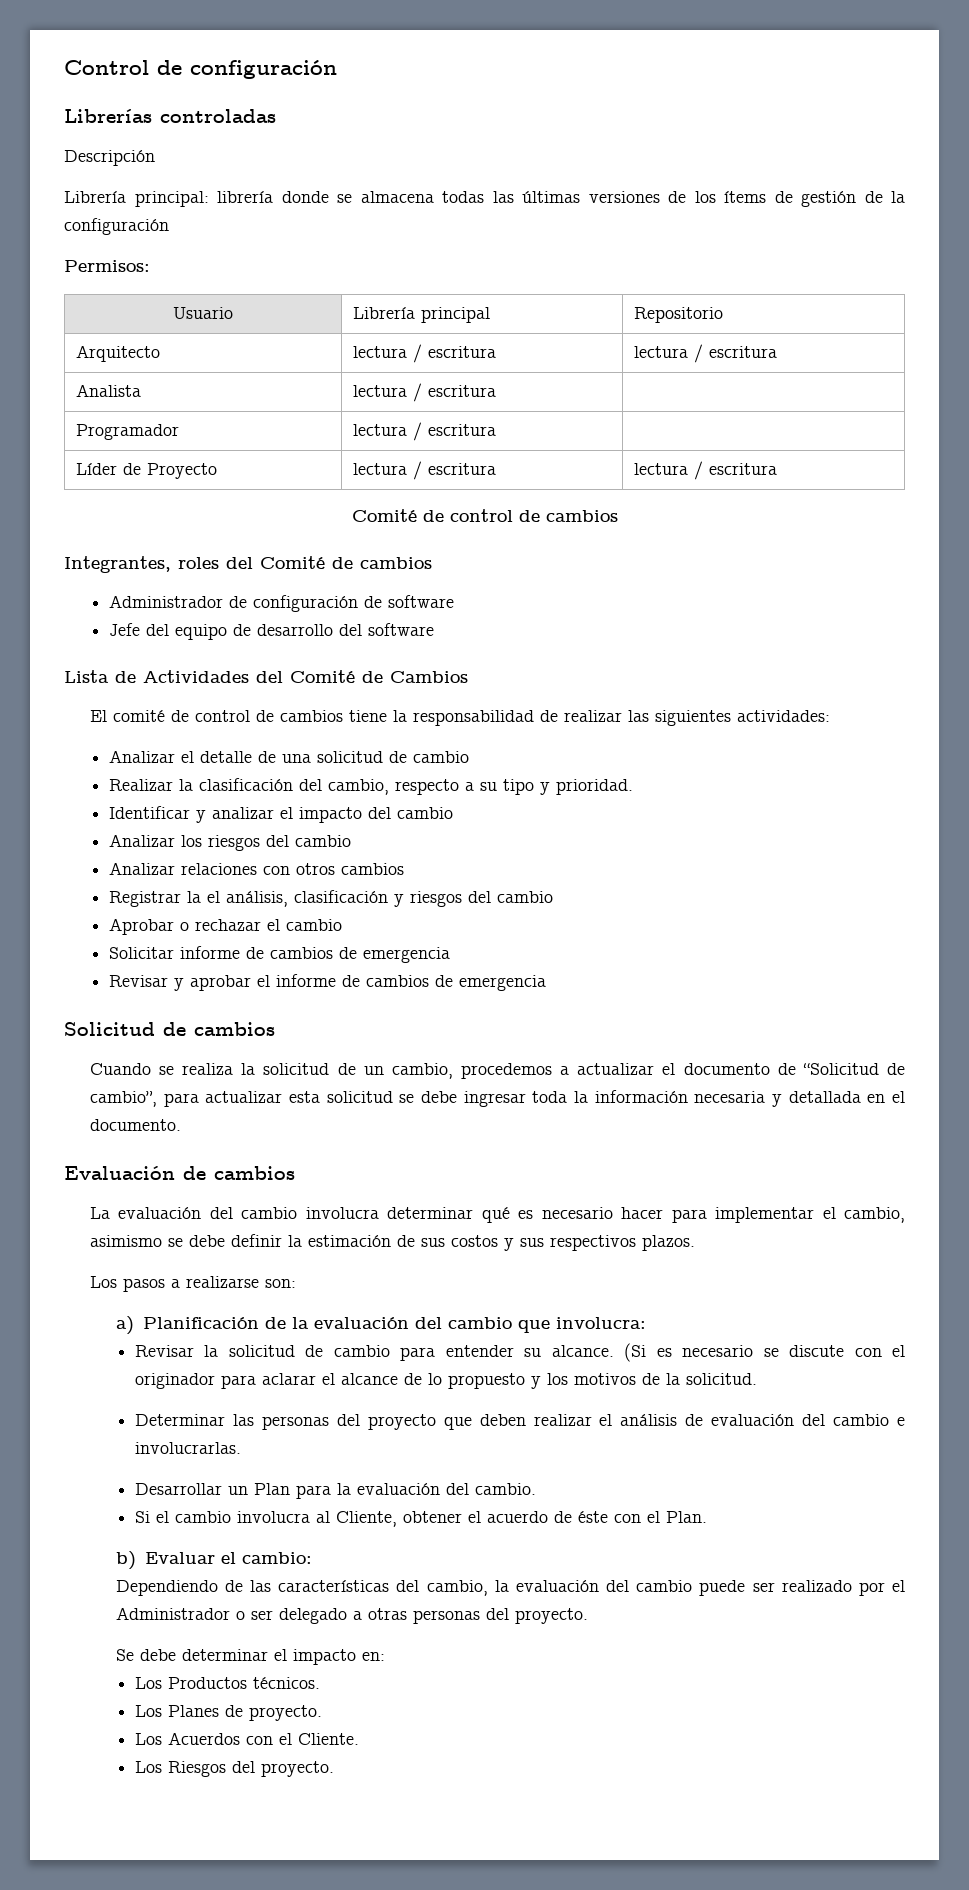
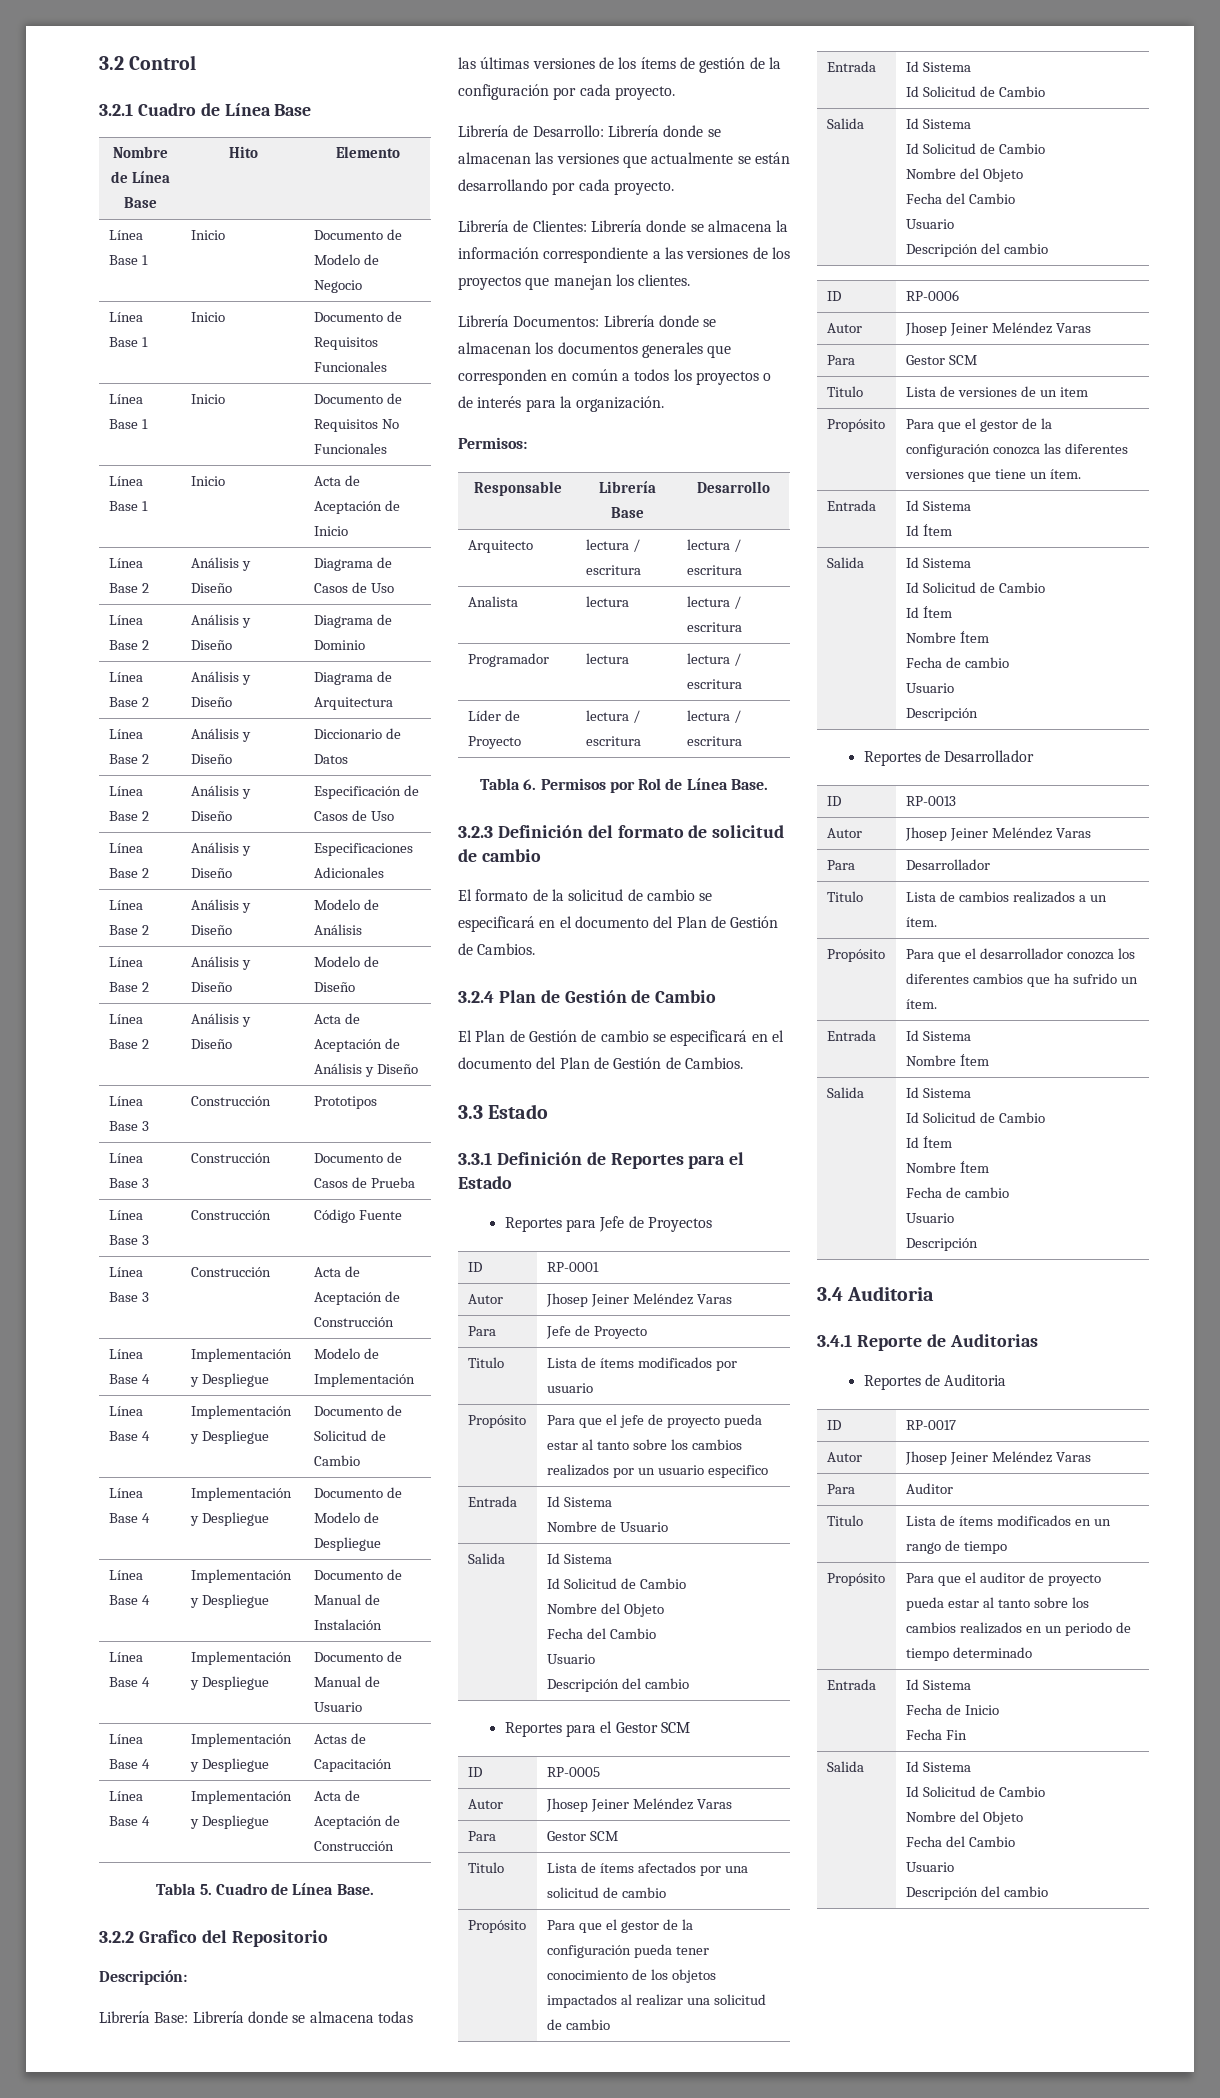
(64, 67) none -> [99,56,124,70] 3.2
[157,60,337,79] [64,109,276,123] [64,150,155,166] [64,191,273,207] de configuración // Librerías controladas // Descripción // Librería principal: librería -> [99,103,312,116] [113,146,168,158] [111,171,170,183] [124,197,157,208] [228,146,258,158] [335,146,400,158] [109,230,144,240] [109,255,149,265] [191,230,226,240] [314,229,403,240] [314,254,380,265] [314,280,363,293] [109,312,144,322] [109,337,149,347] [191,312,226,322] [314,311,403,322] [314,337,379,350] [314,361,388,372] [109,394,144,404] [109,419,149,429] [191,394,226,404] [314,393,403,404] [314,419,400,432] [314,443,388,454] [109,476,144,486] [109,501,149,511] [191,476,226,486] [314,475,361,486] [314,500,401,514] [314,526,349,536] [109,558,144,568] [109,583,150,593] [191,557,252,571] [191,583,233,593] [314,557,393,571] [314,582,395,593] [109,615,144,625] [109,640,150,650] [191,614,252,628] [191,640,233,650] [314,614,393,628] [314,640,366,650] [109,672,144,682] [109,697,150,707] [191,671,252,685] [191,697,233,707] [314,671,393,685] [314,697,394,710] [109,729,144,739] [109,754,150,764] [191,728,252,742] [191,754,233,764] [314,728,402,739] [314,754,349,764] [109,786,144,796] [109,811,150,821] [191,785,252,799] [191,811,233,821] [314,785,420,799] [314,810,395,821] [109,843,144,853] [109,868,150,878] [191,842,252,856] [191,868,233,878] [314,843,414,856] [314,867,385,878] [109,900,144,910] [109,925,150,935] [191,899,252,913] [191,925,233,935] [314,899,380,910] [314,924,363,935] [109,957,144,967] [109,982,150,992] [191,956,252,970] [191,982,233,992] [314,956,380,967] [314,982,356,992] [109,1014,144,1024] [109,1039,150,1049] [191,1013,252,1027] [191,1039,233,1049] [314,1013,361,1024] [314,1038,401,1052] [314,1063,419,1077] [109,1096,144,1106] [109,1121,150,1131] [191,1096,272,1106] [314,1096,378,1109] [109,1153,144,1163] [109,1178,150,1188] [191,1153,272,1163] [314,1152,403,1163] [314,1177,416,1188] [109,1210,144,1220] [109,1235,150,1245] [191,1210,272,1220] [314,1209,403,1223] [109,1267,144,1277] [109,1292,150,1302] [191,1267,272,1277] [314,1266,361,1277] [314,1291,401,1305] [314,1317,395,1327] [109,1349,144,1359] [109,1374,151,1384] [191,1348,293,1362] [190,1373,270,1387] [314,1348,380,1359] [314,1373,416,1387] [109,1406,144,1416] [109,1431,151,1441] [191,1405,293,1419] [190,1430,270,1444] [314,1405,403,1416] [314,1430,387,1441] [314,1455,361,1466] [109,1488,144,1498] [109,1513,151,1523] [191,1487,293,1501] [190,1512,270,1526] [314,1487,403,1498] [314,1512,380,1523] [314,1537,382,1551] [109,1570,144,1580] [109,1595,151,1605] [191,1569,293,1583] [190,1594,270,1608] [314,1569,403,1580] [314,1594,381,1605] [314,1619,383,1630] [109,1652,144,1662] [109,1677,151,1687] [191,1651,293,1665] [190,1676,270,1690] [314,1651,403,1662] [314,1676,381,1687] [314,1702,363,1712] [109,1734,144,1744] [109,1759,151,1769] [191,1733,293,1747] [190,1758,270,1772] [314,1733,367,1744] [314,1759,393,1772] [109,1791,144,1801] [109,1816,151,1826] [191,1790,293,1804] [190,1815,270,1829] [314,1790,361,1801] [314,1815,401,1829] [314,1841,395,1851] [156,1883,374,1895] [99,1930,328,1947] [99,1970,187,1985] [99,2011,244,2023] // 3.2.1 Cuadro de Línea Base // Nombre de Línea Base | Hito | Elemento // Línea Base 1 | Inicio | Documento de Modelo de Negocio // Línea Base 1 | Inicio | Documento de Requisitos Funcionales // Línea Base 1 | Inicio | Documento de Requisitos No Funcionales // Línea Base 1 | Inicio | Acta de Aceptación de Inicio // Línea Base 2 | Análisis y Diseño | Diagrama de Casos de Uso // Línea Base 2 | Análisis y Diseño | Diagrama de Dominio // Línea Base 2 | Análisis y Diseño | Diagrama de Arquitectura // Línea Base 2 | Análisis y Diseño | Diccionario de Datos // Línea Base 2 | Análisis y Diseño | Especificación de Casos de Uso // Línea Base 2 | Análisis y Diseño | Especificaciones Adicionales // Línea Base 2 | Análisis y Diseño | Modelo de Análisis // Línea Base 2 | Análisis y Diseño | Modelo de Diseño // Línea Base 2 | Análisis y Diseño | Acta de Aceptación de Análisis y Diseño // Línea Base 3 | Construcción | Prototipos // Línea Base 3 | Construcción | Documento de Casos de Prueba // Línea Base 3 | Construcción | Código Fuente // Línea Base 3 | Construcción | Acta de Aceptación de Construcción // Línea Base 4 | Implementación y Despliegue | Modelo de Implementación // Línea Base 4 | Implementación y Despliegue | Documento de Solicitud de Cambio // Línea Base 4 | Implementación y Despliegue | Documento de Modelo de Despliegue // Línea Base 4 | Implementación y Despliegue | Documento de Manual de Instalación // Línea Base 4 | Implementación y Despliegue | Documento de Manual de Usuario // Línea Base 4 | Implementación y Despliegue | Actas de Capacitación // Línea Base 4 | Implementación y Despliegue | Acta de Aceptación de Construcción // Tabla 5. Cuadro de Línea Base. // 3.2.2 Grafico del Repositorio // Descripción: // Librería Base: Librería
(169, 226) none -> [553,84,675,100] [458,125,721,137] [458,152,790,168] [458,179,674,195] [458,220,789,232] [458,247,790,263] [458,274,691,290] [458,315,717,327] [458,342,732,358] [458,369,772,385] [458,396,665,412] por cada proyecto. // Librería de Desarrollo: Librería donde se almacenan las versiones que actualmente se están desarrollando por cada proyecto. // Librería de Clientes: Librería donde se almacena la información correspondiente a las versiones de los proyectos que manejan los clientes. // Librería Documentos: Librería donde se almacenan los documentos generales que corresponden en común a todos los proyectos o de interés para la organización.
[173,307,233,319] [352,307,490,323] [633,307,723,323] Usuario | Librería principal | Repositorio -> [473,481,562,496] [598,481,656,493] [610,507,644,518] [697,481,770,493] Responsable | Librería Base | Desarrollo
[412,383,496,402] / escritura | -> [687,596,742,609] [687,622,743,632] | lectura / escritura
[412,422,496,441] / escritura | -> [687,653,742,666] [687,679,743,689] | lectura / escritura
[351,509,618,522] [64,556,432,573] [109,595,455,612] [109,623,435,640] [64,670,468,683] [89,710,830,726] [109,750,470,763] [109,778,634,795] [109,806,454,823] [109,834,352,851] [109,862,405,875] [109,890,554,907] [109,918,343,935] [109,946,451,963] [109,974,547,991] [64,1022,275,1036] [89,1063,906,1079] [89,1090,905,1107] [89,1119,181,1131] [64,1166,295,1180] [89,1207,905,1223] [89,1234,695,1251] [89,1276,296,1292] [115,1316,646,1335] [135,1343,905,1362] [135,1373,758,1389] [135,1414,906,1430] [135,1442,242,1454] [135,1483,537,1499] [135,1511,708,1527] [115,1551,312,1570] [115,1580,905,1596] [115,1607,588,1624] [115,1649,385,1665] [135,1677,321,1689] [135,1705,323,1721] [135,1732,360,1745] [135,1761,335,1777] Comité de control de cambios // Integrantes, roles del Comité de cambios // Administrador de configuración de software // Jefe del equipo de desarrollo del software // Lista de Actividades del Comité de Cambios // El comité de control de cambios tiene la responsabilidad de realizar las siguientes actividades: // Analizar el detalle de una solicitud de cambio // Realizar la clasificación del cambio, respecto a su tipo y prioridad. // Identificar y analizar el impacto del cambio // Analizar los riesgos del cambio // Analizar relaciones con otros cambios // Registrar la el análisis, clasificación y riesgos del cambio // Aprobar o rechazar el cambio // Solicitar informe de cambios de emergencia // Revisar y aprobar el informe de cambios de emergencia // Solicitud de cambios // Cuando se realiza la solicitud de un cambio, procedemos a actualizar el documento de “Solicitud de cambio”, para actualizar esta solicitud se debe ingresar toda la información necesaria y detallada en el documento. // Evaluación de cambios // La evaluación del cambio involucra determinar qué es necesario hacer para implementar el cambio, asimismo se debe definir la estimación de sus costos y sus respectivos plazos. // Los pasos a realizarse son: // a) Planificación de la evaluación del cambio que involucra: // Revisar la solicitud de cambio para entender su alcance. (Si es necesario se discute con el originador para aclarar el alcance de lo propuesto y los motivos de la solicitud. // Determinar las personas del proyecto que deben realizar el análisis de evaluación del cambio e involucrarlas. // Desarrollar un Plan para la evaluación del cambio. // Si el cambio involucra al Cliente, obtener el acuerdo de éste con el Plan. // b) Evaluar el cambio: // Dependiendo de las características del cambio, la evaluación del cambio puede ser realizado por el Administrador o ser delegado a otras personas del proyecto. // Se debe determinar el impacto en: // Los Productos técnicos. // Los Planes de proyecto. // Los Acuerdos con el Cliente. // Los Riesgos del proyecto. -> [479,778,769,793] [458,825,785,838] [458,849,541,862] [458,889,713,901] [458,916,779,932] [458,943,536,955] [458,990,717,1003] [458,1030,784,1046] [458,1057,743,1069] [458,1104,549,1119] [458,1152,745,1169] [458,1176,512,1189] [504,1216,713,1232] [468,1262,483,1272] [547,1262,600,1272] [468,1294,504,1304] [546,1293,733,1307] [468,1326,497,1336] [546,1325,648,1339] [468,1357,505,1368] [547,1357,737,1371] [547,1383,594,1393] [468,1415,527,1428] [547,1414,762,1428] [547,1439,742,1450] [547,1464,768,1478] [468,1496,518,1507] [547,1496,613,1507] [547,1521,669,1532] [468,1553,506,1564] [547,1553,613,1564] [547,1578,687,1589] [547,1603,665,1617] [547,1628,657,1639] [547,1654,596,1664] [547,1678,690,1692] [504,1721,691,1737] [468,1767,483,1777] [547,1767,601,1777] [468,1799,504,1809] [546,1798,733,1812] [468,1831,497,1841] [547,1831,619,1841] [468,1862,505,1873] [547,1862,748,1876] [547,1887,667,1898] [468,1920,527,1933] [547,1919,693,1933] [547,1944,710,1958] [547,1969,717,1983] [547,1994,766,2008] [547,2019,611,2030] [827,61,877,72] [906,61,972,72] [906,86,1046,97] [827,118,865,129] [906,118,972,129] [906,143,1046,154] [906,168,1024,182] [906,193,1016,204] [906,219,955,229] [906,243,1049,257] [827,291,842,301] [906,290,960,301] [827,323,863,333] [905,322,1092,336] [827,355,856,365] [906,355,978,365] [827,386,864,397] [906,386,1088,397] [827,419,886,432] [906,418,1052,432] [906,443,1129,457] [905,469,1081,482] [827,500,877,511] [906,500,972,511] [906,524,953,536] [827,557,865,568] [906,557,972,568] [906,582,1046,593] [906,606,953,618] [906,631,990,643] [906,657,1010,668] [906,683,955,693] [906,708,979,721] [863,750,1035,766] [827,796,842,806] [906,796,957,806] [827,828,863,838] [905,827,1092,841] [827,860,856,870] [906,859,991,870] [827,891,864,902] [906,891,1107,903] [906,917,938,927] [827,949,886,962] [906,948,1135,962] [906,973,1138,987] [906,999,938,1009] [827,1030,877,1041] [906,1030,972,1041] [906,1054,990,1066] [827,1087,865,1098] [906,1087,972,1098] [906,1112,1046,1123] [906,1136,953,1148] [906,1161,990,1173] [906,1187,1010,1198] [906,1213,955,1223] [906,1238,979,1251] [817,1286,935,1301] [817,1334,1038,1351] [863,1374,1007,1390] [827,1420,842,1430] [906,1420,957,1430] [827,1452,863,1462] [905,1451,1092,1465] [827,1484,856,1494] [906,1483,954,1494] [827,1515,864,1526] [906,1515,1111,1526] [906,1540,1008,1554] [827,1573,886,1586] [906,1572,1101,1586] [906,1597,1089,1611] [906,1622,1131,1636] [906,1647,1033,1661] [827,1679,877,1690] [906,1679,972,1690] [906,1704,1000,1715] [906,1729,968,1740] [827,1761,865,1772] [906,1761,972,1772] [906,1786,1046,1797] [906,1811,1024,1825] [906,1836,1016,1847] [906,1862,955,1872] [906,1886,1049,1900] Tabla 6. Permisos por Rol de Línea Base. // 3.2.3 Definición del formato de solicitud de cambio // El formato de la solicitud de cambio se especificará en el documento del Plan de Gestión de Cambios. // 3.2.4 Plan de Gestión de Cambio // El Plan de Gestión de cambio se especificará en el documento del Plan de Gestión de Cambios. // 3.3 Estado // 3.3.1 Definición de Reportes para el Estado // Reportes para Jefe de Proyectos // ID | RP-0001 // Autor | Jhosep Jeiner Meléndez Varas // Para | Jefe de Proyecto // Titulo | Lista de ítems modificados por usuario // Propósito | Para que el jefe de proyecto pueda estar al tanto sobre los cambios realizados por un usuario especifico // Entrada | Id Sistema // Nombre de Usuario // Salida | Id Sistema // Id Solicitud de Cambio // Nombre del Objeto // Fecha del Cambio // Usuario // Descripción del cambio // Reportes para el Gestor SCM // ID | RP-0005 // Autor | Jhosep Jeiner Meléndez Varas // Para | Gestor SCM // Titulo | Lista de ítems afectados por una solicitud de cambio // Propósito | Para que el gestor de la configuración pueda tener conocimiento de los objetos impactados al realizar una solicitud de cambio // Entrada | Id Sistema // Id Solicitud de Cambio // Salida | Id Sistema // Id Solicitud de Cambio // Nombre del Objeto // Fecha del Cambio // Usuario // Descripción del cambio // ID | RP-0006 // Autor | Jhosep Jeiner Meléndez Varas // Para | Gestor SCM // Titulo | Lista de versiones de un item // Propósito | Para que el gestor de la configuración conozca las diferentes versiones que tiene un ítem. // Entrada | Id Sistema // Id Ítem // Salida | Id Sistema // Id Solicitud de Cambio // Id Ítem // Nombre Ítem // Fecha de cambio // Usuario // Descripción // Reportes de Desarrollador // ID | RP-0013 // Autor | Jhosep Jeiner Meléndez Varas // Para | Desarrollador // Titulo | Lista de cambios realizados a un ítem. // Propósito | Para que el desarrollador conozca los diferentes cambios que ha sufrido un ítem. // Entrada | Id Sistema // Nombre Ítem // Salida | Id Sistema // Id Solicitud de Cambio // Id Ítem // Nombre Ítem // Fecha de cambio // Usuario // Descripción // 3.4 Auditoria // 3.4.1 Reporte de Auditorias // Reportes de Auditoria // ID | RP-0017 // Autor | Jhosep Jeiner Meléndez Varas // Para | Auditor // Titulo | Lista de ítems modificados en un rango de tiempo // Propósito | Para que el auditor de proyecto pueda estar al tanto sobre los cambios realizados en un periodo de tiempo determinado // Entrada | Id Sistema // Fecha de Inicio // Fecha Fin // Salida | Id Sistema // Id Solicitud de Cambio // Nombre del Objeto // Fecha del Cambio // Usuario // Descripción del cambio

